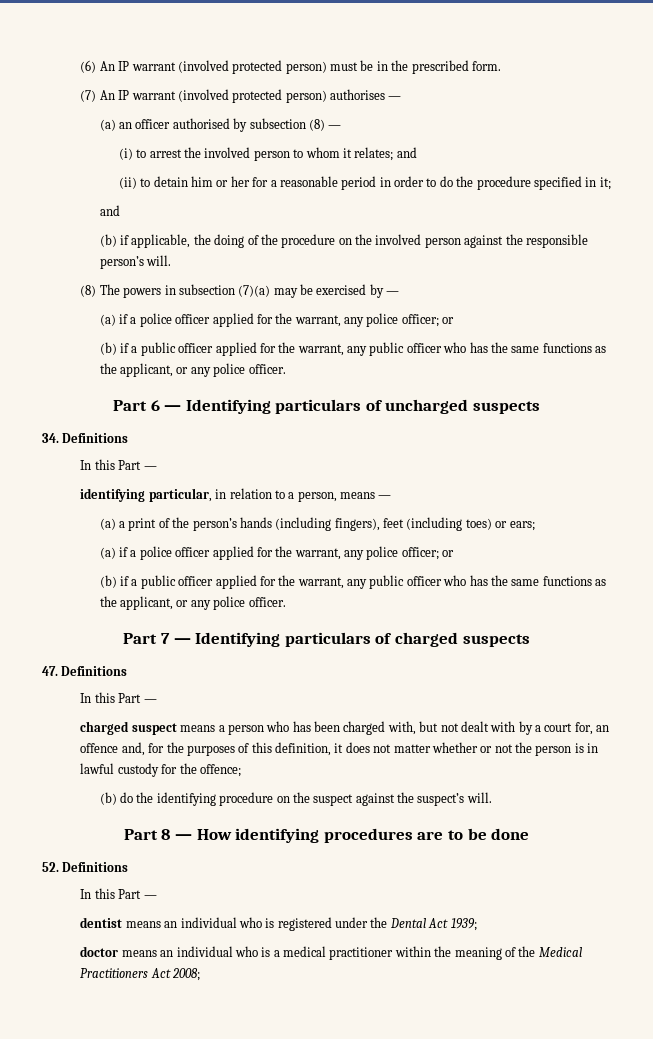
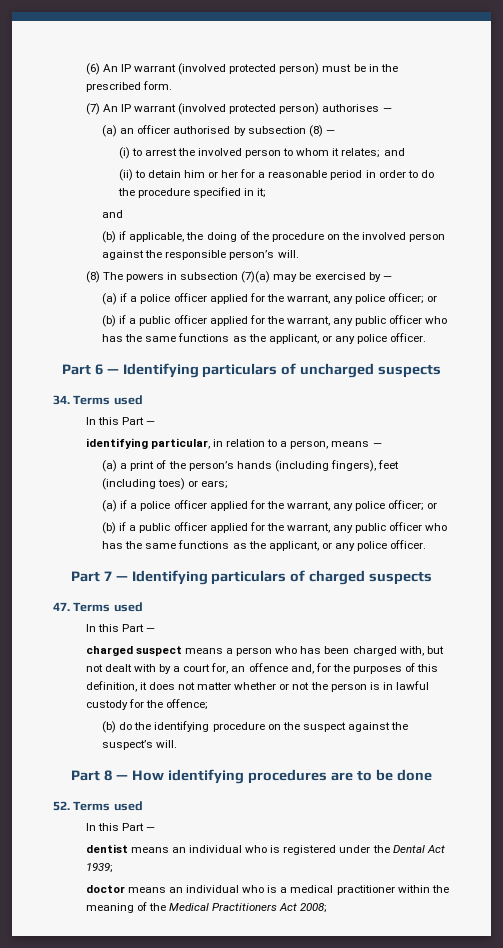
[62,433,129,443] Definitions -> [73,395,143,405] Terms used
[61,666,128,676] Definitions -> [73,602,143,612] Terms used
[62,862,129,872] Definitions -> [73,801,143,811] Terms used

